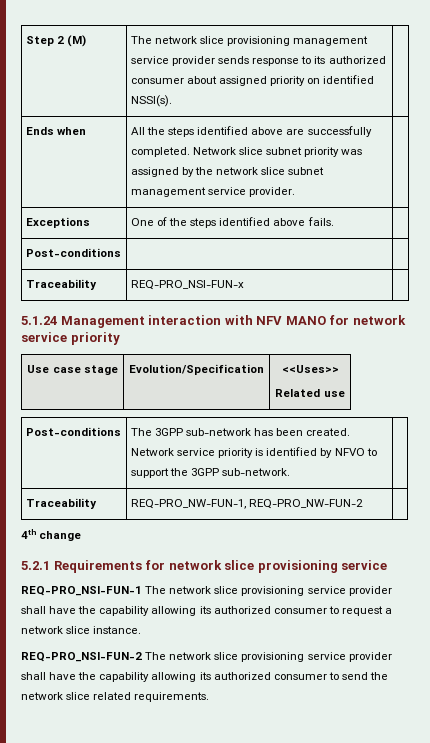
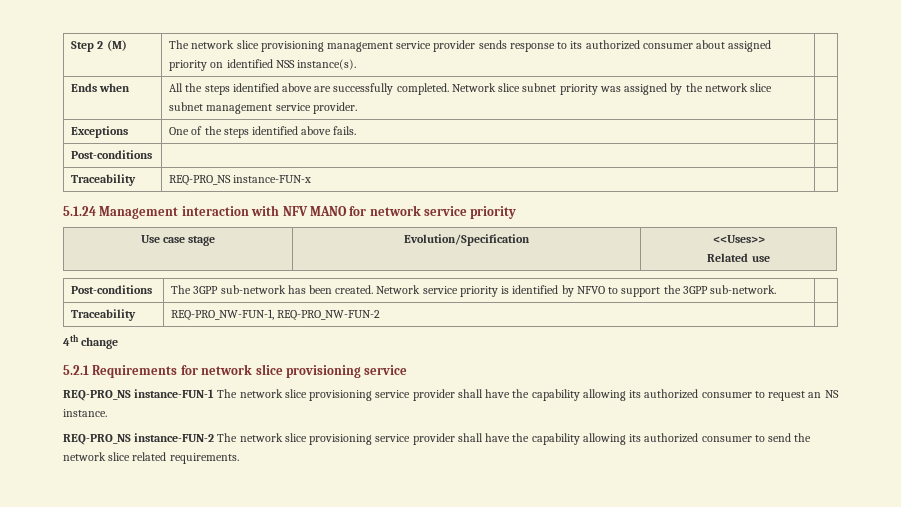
[130,95,172,107] NSSI(s). -> [275,59,357,70] NSS instance(s).
[130,280,244,290] REQ-PRO_NSI-FUN-x -> [169,175,312,186] REQ-PRO_NS instance-FUN-x
[21,586,142,596] REQ-PRO_NSI-FUN-1 -> [63,389,215,401] REQ-PRO_NS instance-FUN-1
[385,608,393,614] [21,626,91,634] a network slice -> [808,390,839,398] an NS
[21,652,142,662] REQ-PRO_NSI-FUN-2 -> [63,433,215,445] REQ-PRO_NS instance-FUN-2

